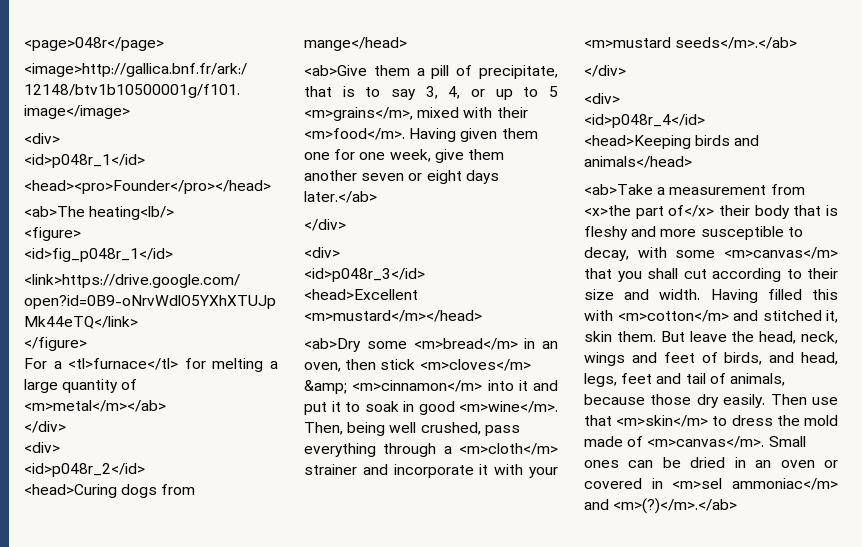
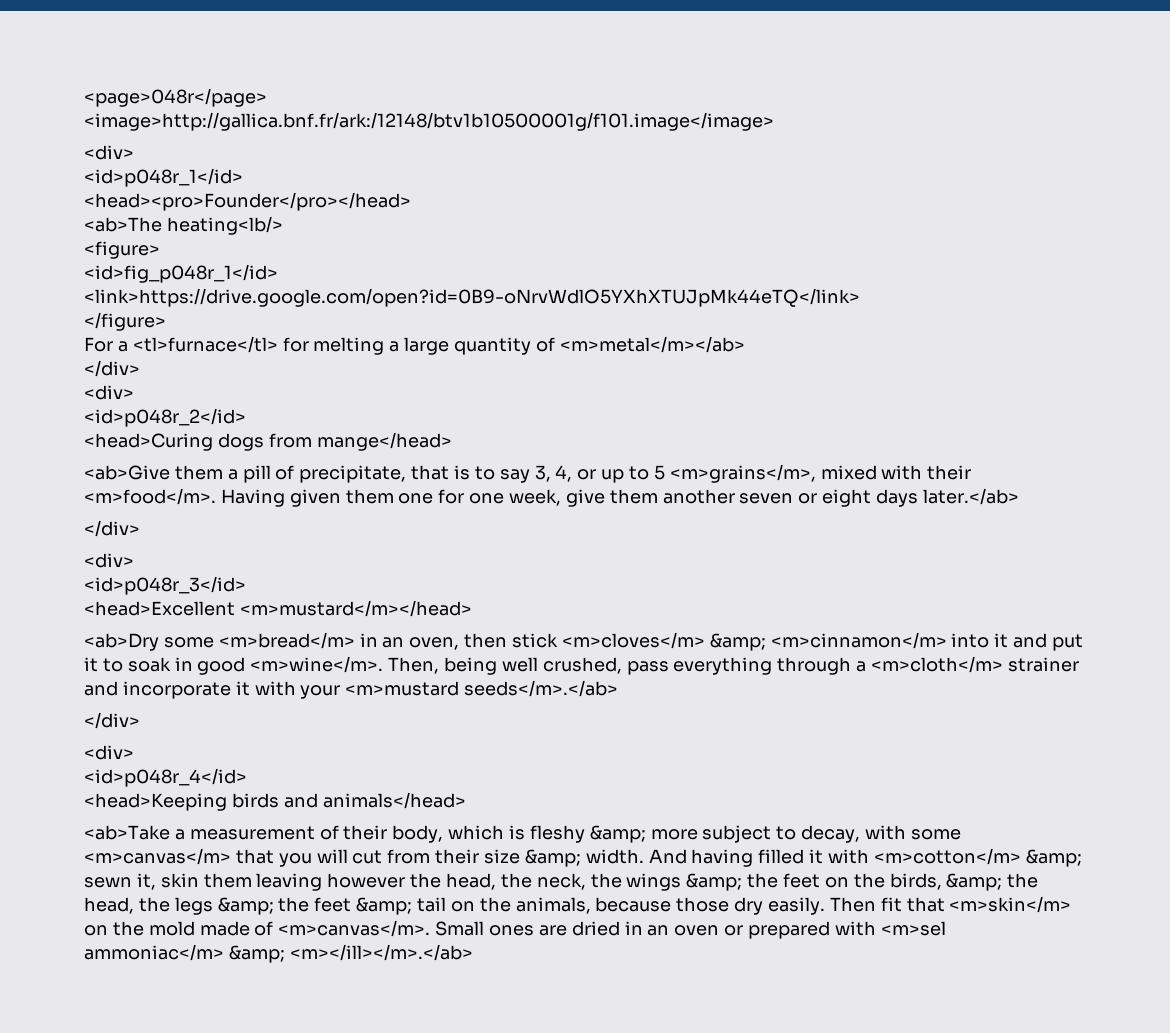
[770,184,805,195] [584,205,838,219] [584,226,784,240] from <x>the part of</x> their body that is fleshy and more susceptible -> [319,825,772,843] of their body, which is fleshy &amp; more subject
[647,268,838,282] [584,289,838,303] [584,310,838,323] [584,331,838,344] [584,352,838,366] [584,373,726,387] shall cut according to their size and width. Having filled this with <m>cotton</m> and stitched it, skin them. But leave the head, neck, wings and feet of birds, and head, legs, feet and tail of -> [316,848,1082,867] [84,873,1039,891] [84,897,511,915] will cut from their size &amp; width. And having filled it with <m>cotton</m> &amp; sewn it, skin them leaving however the head, the neck, the wings &amp; the feet on the birds, &amp; the head, the legs &amp; the feet &amp; tail on the
[812,397,838,405] use -> [880,897,902,912] fit
[712,415,773,426] to dress -> [84,925,108,936] on
[628,457,681,468] can be -> [538,925,567,936] are
[584,478,838,490] [584,498,738,514] covered in <m>sel ammoniac</m> and <m>(?)</m>.</ab> -> [748,921,946,939] [84,944,473,963] prepared with <m>sel ammoniac</m> &amp; <m></ill></m>.</ab>

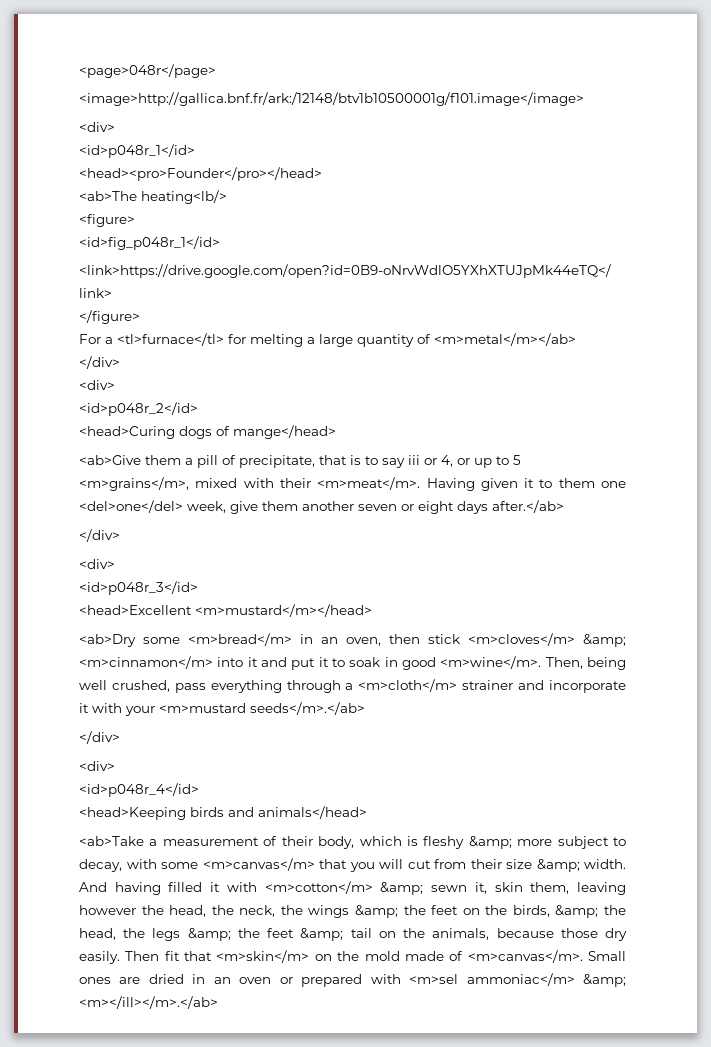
[268,433,312,448] from -> [216,426,230,436] of
[534,465,551,482] 3, -> [408,455,437,465] iii or
[84,488,216,505] <m>food</m>. -> [317,477,421,490] <m>meat</m>.
[345,489,505,504] them one for one -> [524,478,626,488] [79,500,183,513] it to them one <del>one</del>
[922,488,1019,505] later.</ab> -> [492,500,564,513] after.</ab>
[203,873,252,888] them -> [530,882,570,894] them,

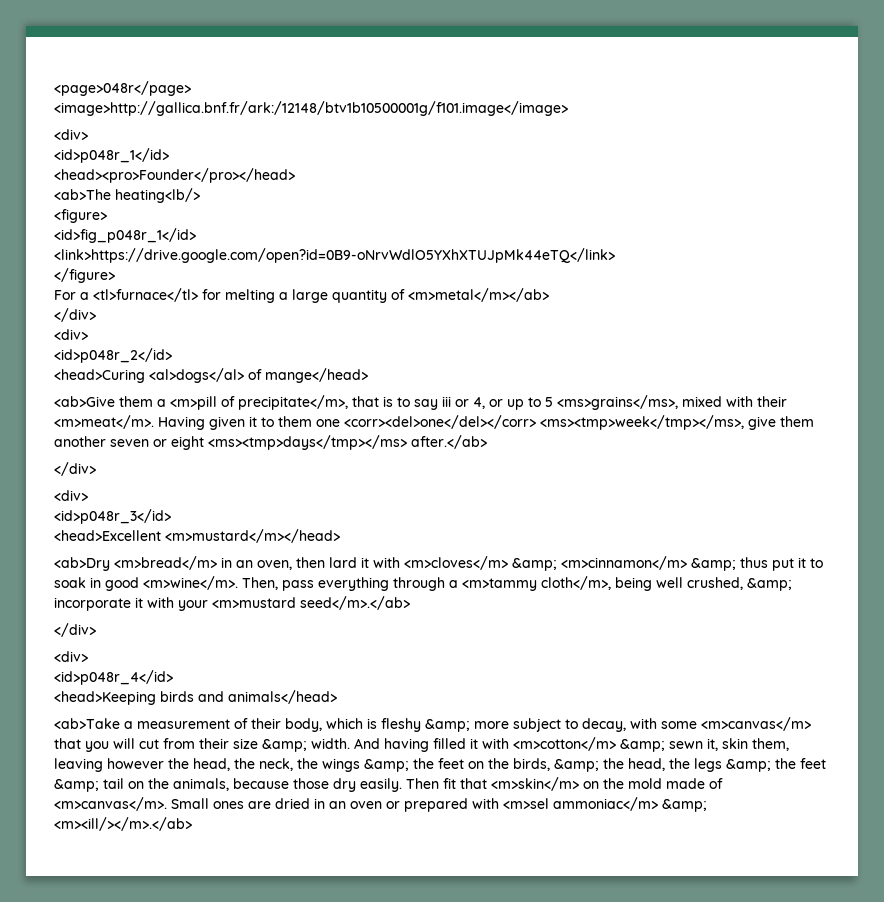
[179,426,212,439] dogs -> [149,368,244,383] <al>dogs</al>
[197,455,315,468] pill of precipitate, -> [170,395,348,410] <m>pill of precipitate</m>,
[79,477,189,491] <m>grains</m>, -> [557,395,678,410] <ms>grains</ms>,
[79,500,226,513] <del>one</del> week, -> [344,415,744,430] <corr><del>one</del></corr> <ms><tmp>week</tmp></ms>,
[457,501,488,514] days -> [208,435,407,450] <ms><tmp>days</tmp></ms>
[143,637,180,644] some -> (110, 564) none
[428,633,626,647] [79,656,287,669] stick <m>cloves</m> &amp; <m>cinnamon</m> into it and -> [329,556,768,571] lard it with <m>cloves</m> &amp; <m>cinnamon</m> &amp; thus
[587,657,626,670] [79,680,170,692] being well crushed, -> (278, 583) none
[358,679,545,692] <m>cloth</m> strainer and -> [462,576,792,591] <m>tammy cloth</m>, being well crushed, &amp;
[250,702,365,715] seeds</m>.</ab> -> [300,596,410,610] seed</m>.</ab>
[79,996,218,1009] <m></ill></m>.</ab> -> [54,817,192,831] <m><ill/></m>.</ab>

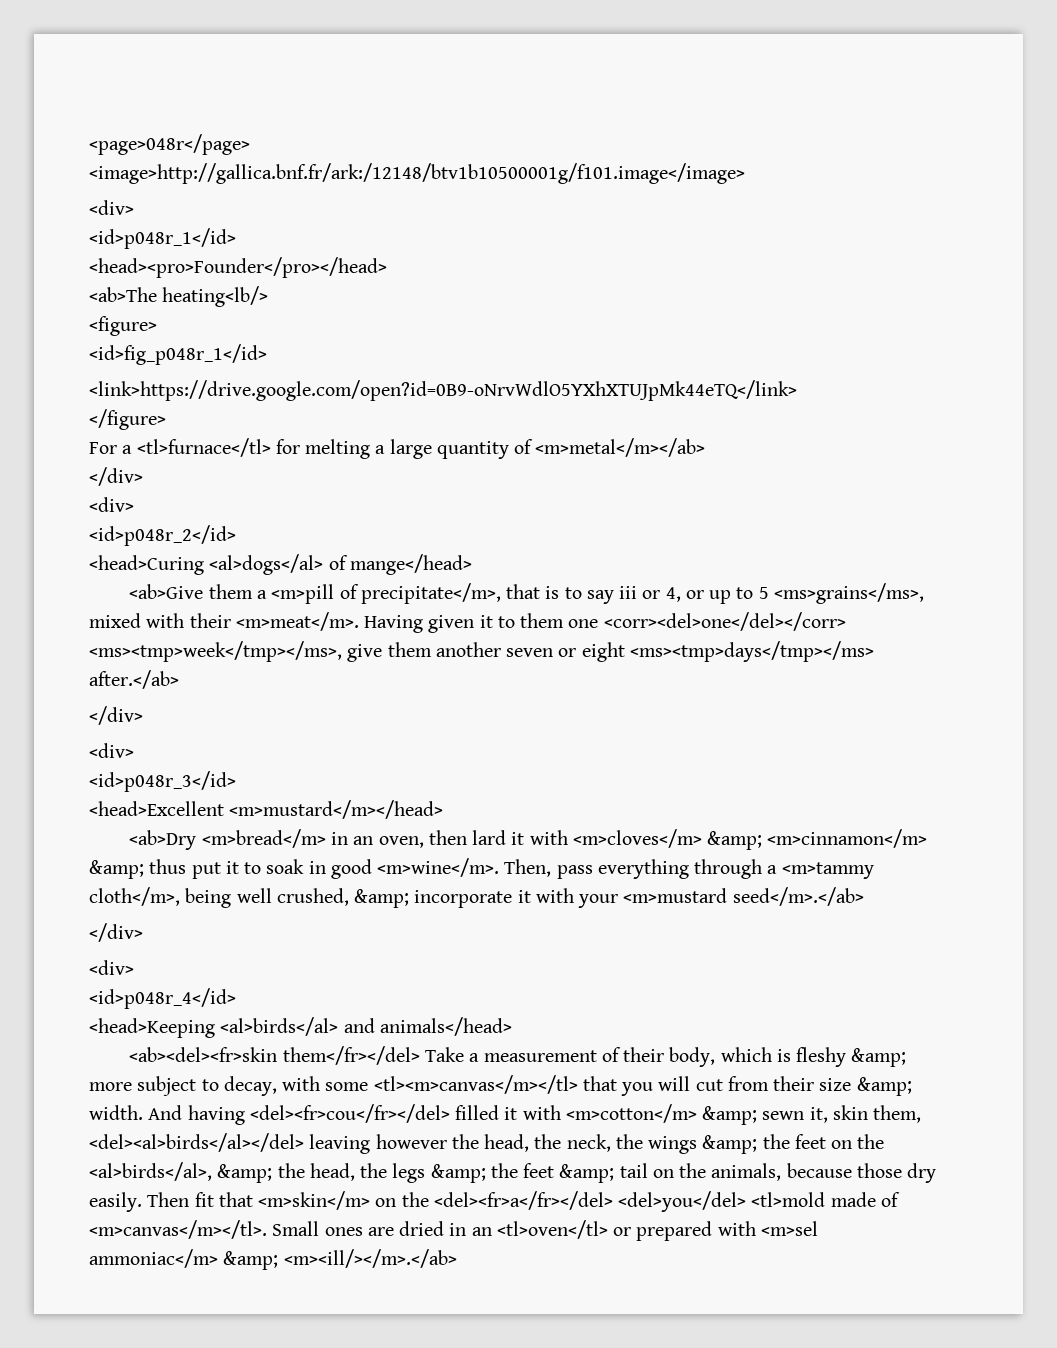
[160,691,194,702] birds -> [220,1017,339,1036] <al>birds</al>
[54,718,120,729] <ab>Take -> [129,1046,464,1065] <ab><del><fr>skin them</fr></del> Take
[701,717,811,731] <m>canvas</m> -> [373,1075,578,1094] <tl><m>canvas</m></tl>
(429, 745) none -> [249,1104,450,1123] <del><fr>cou</fr></del>
(789, 744) none -> [89,1133,304,1152] <del><al>birds</al></del>
[513,758,550,771] birds, -> [89,1162,212,1181] <al>birds</al>,
[628,778,662,789] mold -> [433,1191,826,1212] <del><fr>a</fr></del> <del>you</del> <tl>mold
[54,797,167,811] <m>canvas</m>. -> [89,1220,267,1239] <m>canvas</m></tl>.
[350,801,382,809] oven -> [496,1220,608,1239] <tl>oven</tl>

